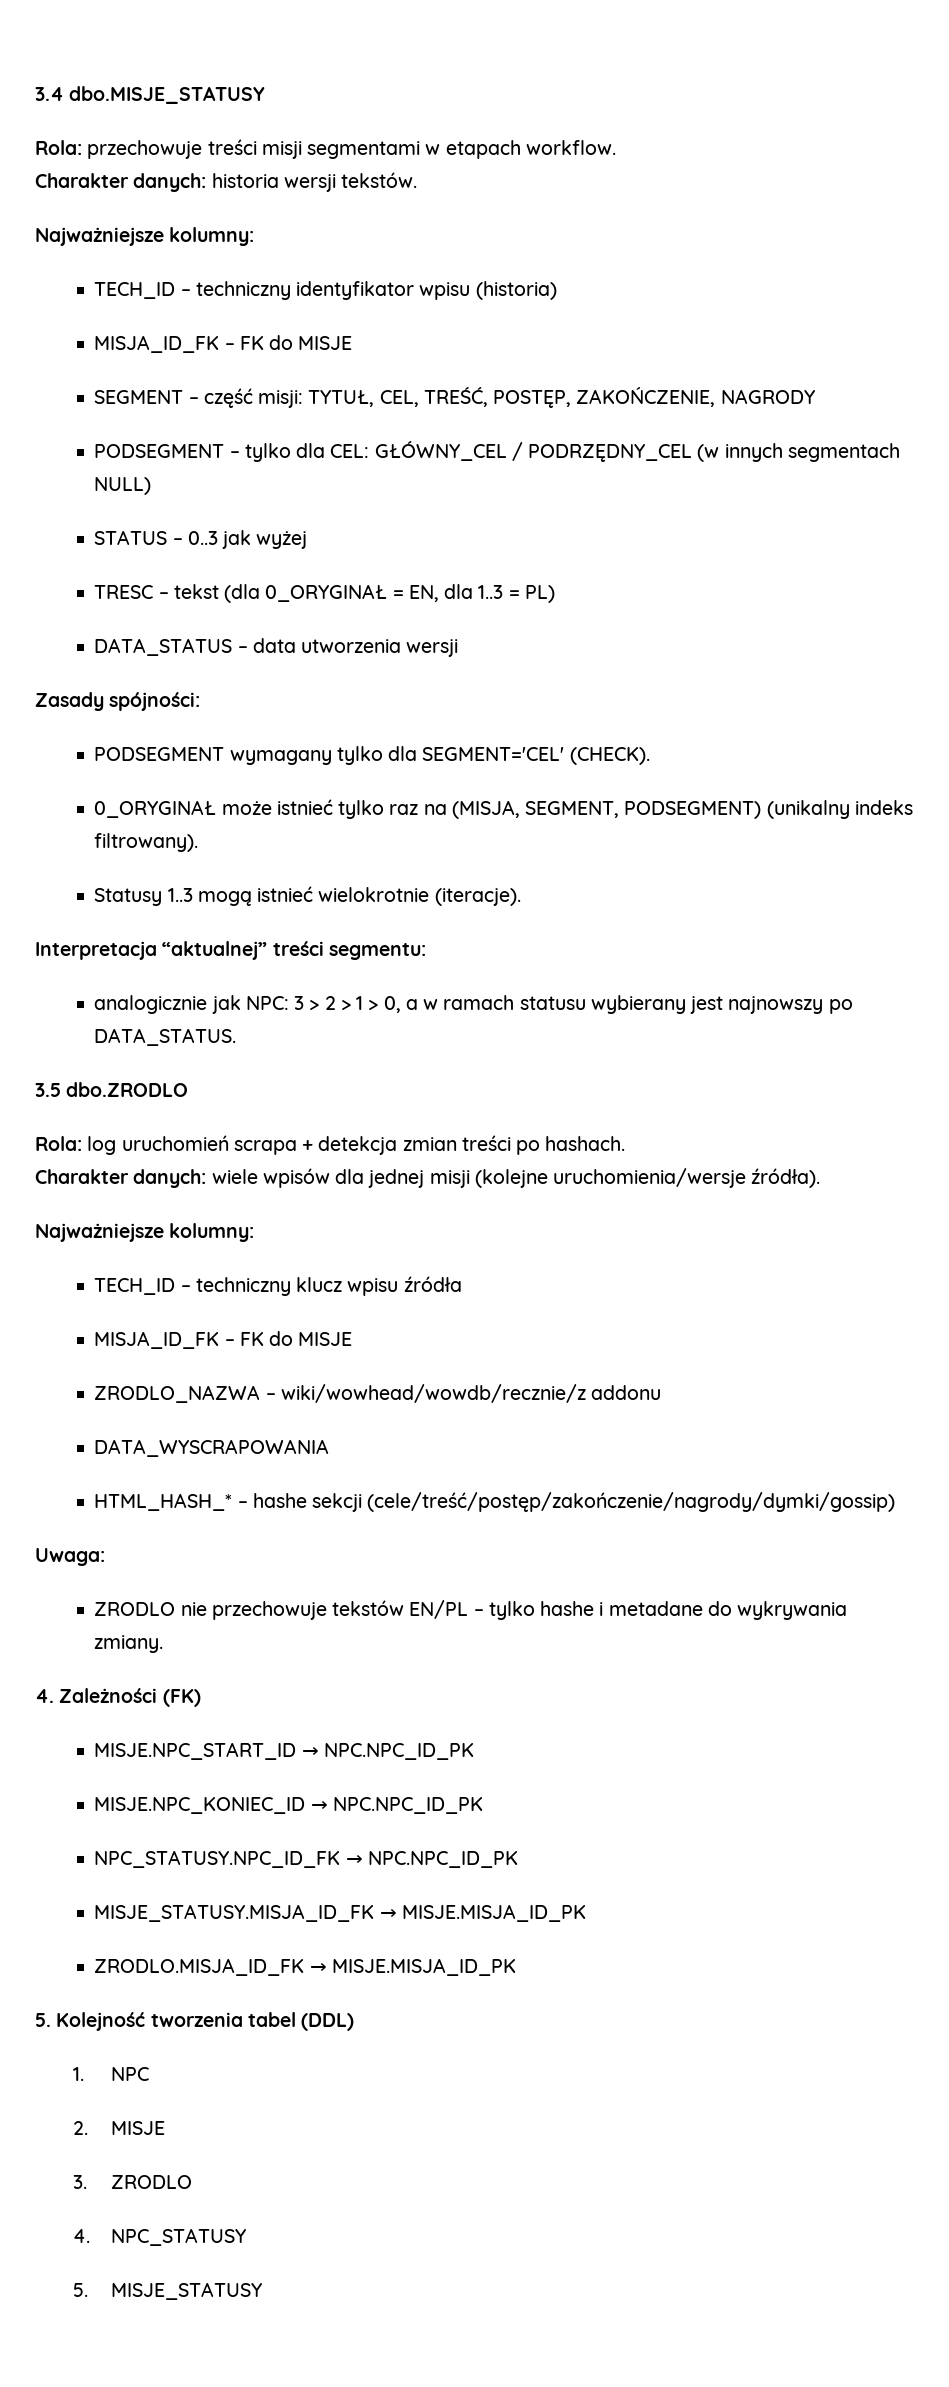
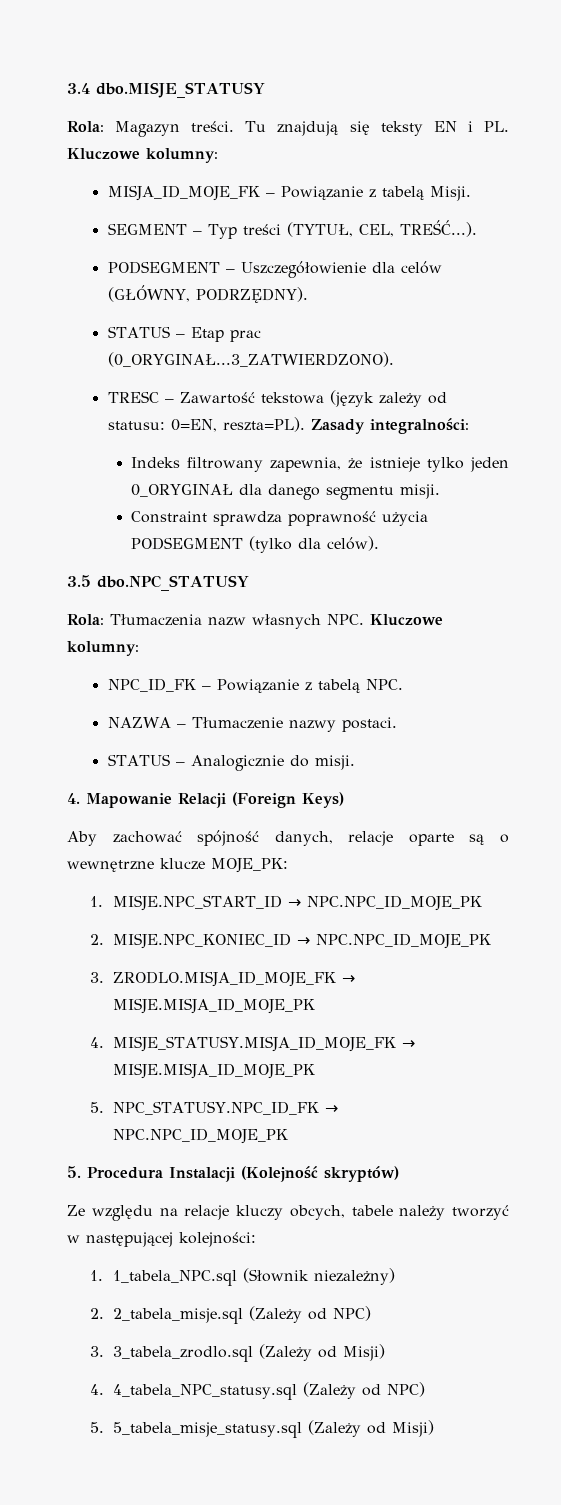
[87,139,616,159] [35,172,418,192] [35,227,255,246] [94,281,557,300] [94,335,353,353] [94,387,815,408] [94,441,900,462] [94,477,152,495] [94,530,308,549] przechowuje treści misji segmentami w etapach workflow. // Charakter danych: historia wersji tekstów. // Najważniejsze kolumny: // TECH_ID – techniczny identyfikator wpisu (historia) // MISJA_ID_FK – FK do MISJE // SEGMENT – część misji: TYTUŁ, CEL, TREŚĆ, POSTĘP, ZAKOŃCZENIE, NAGRODY // PODSEGMENT – tylko dla CEL: GŁÓWNY_CEL / PODRZĘDNY_CEL (w innych segmentach NULL) // STATUS – 0..3 jak wyżej -> [115,121,510,137] [67,148,218,163] [107,185,471,201] [107,220,477,239] [107,261,442,278] [107,285,308,303] [107,326,261,342] [107,352,394,367] Magazyn treści. Tu znajdują się teksty EN i PL. Kluczowe kolumny: // MISJA_ID_MOJE_FK – Powiązanie z tabelą Misji. // SEGMENT – Typ treści (TYTUŁ, CEL, TREŚĆ...). // PODSEGMENT – Uszczegółowienie dla celów (GŁÓWNY, PODRZĘDNY). // STATUS – Etap prac (0_ORYGINAŁ...3_ZATWIERDZONO).
[173,584,555,603] [94,638,459,657] [35,692,201,711] [94,746,650,765] [94,799,913,819] [94,833,199,852] [94,886,521,906] [35,941,426,960] [94,995,853,1014] [94,1028,237,1046] tekst (dla 0_ORYGINAŁ = EN, dla 1..3 = PL) // DATA_STATUS – data utworzenia wersji // Zasady spójności: // PODSEGMENT wymagany tylko dla SEGMENT='CEL' (CHECK). // 0_ORYGINAŁ może istnieć tylko raz na (MISJA, SEGMENT, PODSEGMENT) (unikalny indeks filtrowany). // Statusy 1..3 mogą istnieć wielokrotnie (iteracje). // Interpretacja “aktualnej” treści segmentu: // analogicznie jak NPC: 3 > 2 > 1 > 0, a w ramach statusu wybierany jest najnowszy po DATA_STATUS. -> [179,390,447,407] [107,417,469,434] [130,457,510,472] [130,484,440,500] [130,511,428,526] [130,536,379,553] Zawartość tekstowa (język zależy od statusu: 0=EN, reszta=PL). Zasady integralności: // Indeks filtrowany zapewnia, że istnieje tylko jeden 0_ORYGINAŁ dla danego segmentu misji. // Constraint sprawdza poprawność użycia PODSEGMENT (tylko dla celów).
[66,1082,189,1097] [35,1135,626,1155] [35,1168,821,1188] [35,1223,255,1242] [94,1276,462,1296] [94,1331,353,1349] [94,1384,662,1403] [94,1439,330,1457] [94,1492,896,1512] [35,1548,105,1566] [94,1600,848,1620] [94,1635,164,1653] [35,1688,201,1707] [94,1742,474,1760] [94,1797,483,1814] [94,1850,518,1868] [94,1904,586,1922] [94,1958,516,1976] [35,2012,355,2031] [72,2067,149,2081] [72,2121,165,2135] [72,2175,192,2189] [72,2228,246,2246] [72,2282,262,2300] dbo.ZRODLO // Rola: log uruchomień scrapa + detekcja zmian treści po hashach. // Charakter danych: wiele wpisów dla jednej misji (kolejne uruchomienia/wersje źródła). // Najważniejsze kolumny: // TECH_ID – techniczny klucz wpisu źródła // MISJA_ID_FK – FK do MISJE // ZRODLO_NAZWA – wiki/wowhead/wowdb/recznie/z addonu // DATA_WYSCRAPOWANIA // HTML_HASH_* – hashe sekcji (cele/treść/postęp/zakończenie/nagrody/dymki/gossip) // Uwaga: // ZRODLO nie przechowuje tekstów EN/PL – tylko hashe i metadane do wykrywania zmiany. // 4. Zależności (FK) // MISJE.NPC_START_ID → NPC.NPC_ID_PK // MISJE.NPC_KONIEC_ID → NPC.NPC_ID_PK // NPC_STATUSY.NPC_ID_FK → NPC.NPC_ID_PK // MISJE_STATUSY.MISJA_ID_FK → MISJE.MISJA_ID_PK // ZRODLO.MISJA_ID_FK → MISJE.MISJA_ID_PK // 5. Kolejność tworzenia tabel (DDL) // 1. NPC // 2. MISJE // 3. ZRODLO // 4. NPC_STATUSY // 5. MISJE_STATUSY -> [97,575,249,591] [67,614,443,629] [67,641,139,656] [107,678,403,693] [107,717,397,732] [107,754,355,771] [67,792,344,808] [67,830,509,846] [67,858,288,873] [90,895,483,911] [90,933,492,949] [90,971,356,987] [113,998,316,1014] [90,1036,416,1052] [113,1063,316,1079] [90,1101,339,1115] [113,1128,289,1144] [67,1166,399,1182] [67,1205,509,1221] [67,1232,256,1247] [90,1268,396,1286] [90,1306,372,1324] [90,1344,386,1362] [90,1382,426,1400] [90,1420,435,1438] dbo.NPC_STATUSY // Rola: Tłumaczenia nazw własnych NPC. Kluczowe kolumny: // NPC_ID_FK – Powiązanie z tabelą NPC. // NAZWA – Tłumaczenie nazwy postaci. // STATUS – Analogicznie do misji. // 4. Mapowanie Relacji (Foreign Keys) // Aby zachować spójność danych, relacje oparte są o wewnętrzne klucze MOJE_PK: // 1. MISJE.NPC_START_ID → NPC.NPC_ID_MOJE_PK // 2. MISJE.NPC_KONIEC_ID → NPC.NPC_ID_MOJE_PK // 3. ZRODLO.MISJA_ID_MOJE_FK → MISJE.MISJA_ID_MOJE_PK // 4. MISJE_STATUSY.MISJA_ID_MOJE_FK → MISJE.MISJA_ID_MOJE_PK // 5. NPC_STATUSY.NPC_ID_FK → NPC.NPC_ID_MOJE_PK // 5. Procedura Instalacji (Kolejność skryptów) // Ze względu na relacje kluczy obcych, tabele należy tworzyć w następującej kolejności: // 1. 1_tabela_NPC.sql (Słownik niezależny) // 2. 2_tabela_misje.sql (Zależy od NPC) // 3. 3_tabela_zrodlo.sql (Zależy od Misji) // 4. 4_tabela_NPC_statusy.sql (Zależy od NPC) // 5. 5_tabela_misje_statusy.sql (Zależy od Misji)

